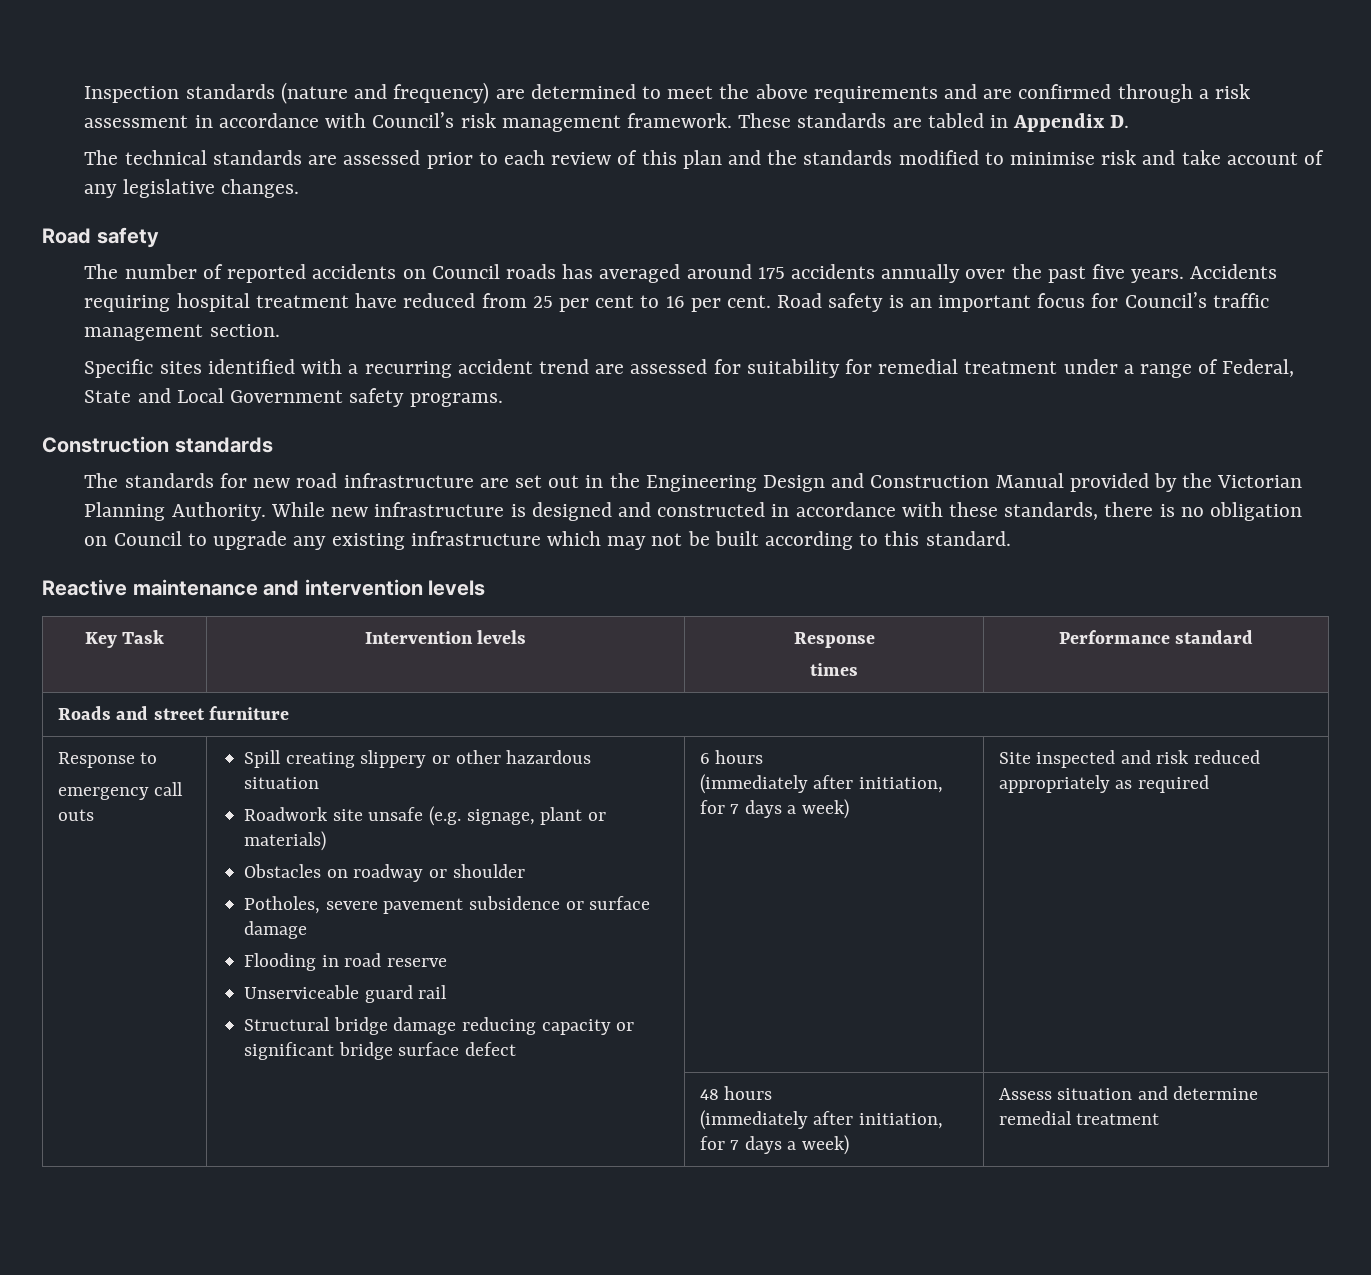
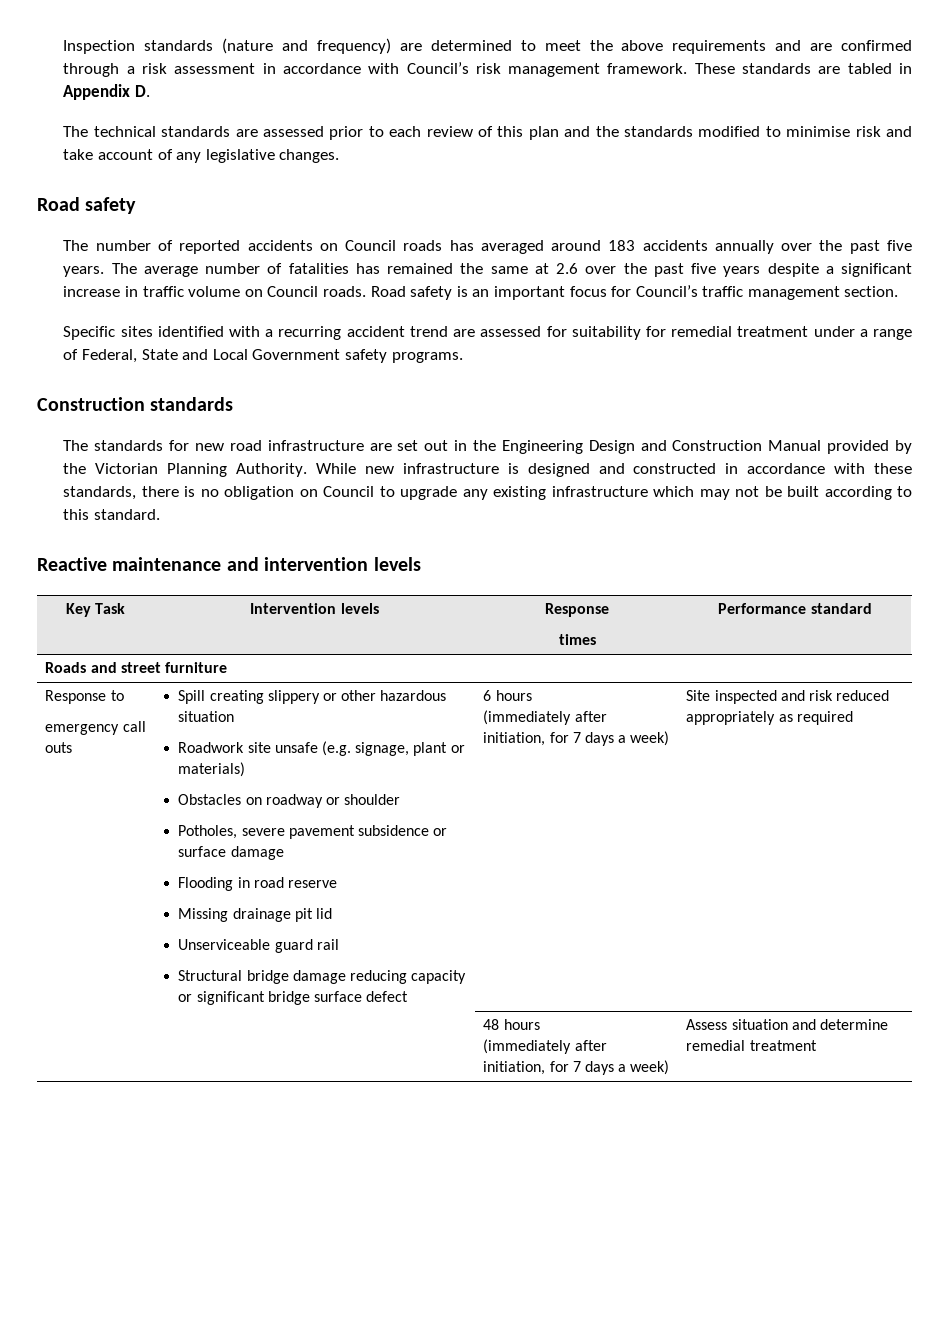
[757,267,785,279] 175 -> [608,240,636,251] 183
[1190,264,1278,279] [84,293,772,312] Accidents requiring hospital treatment have reduced from 25 per cent to 16 per cent. -> [111,263,912,277] [63,286,366,297] The average number of fatalities has remained the same at 2.6 over the past five years despite a significant increase in traffic volume on Council roads.
(447, 962) none -> [178,908,332,922] // Missing drainage pit lid

